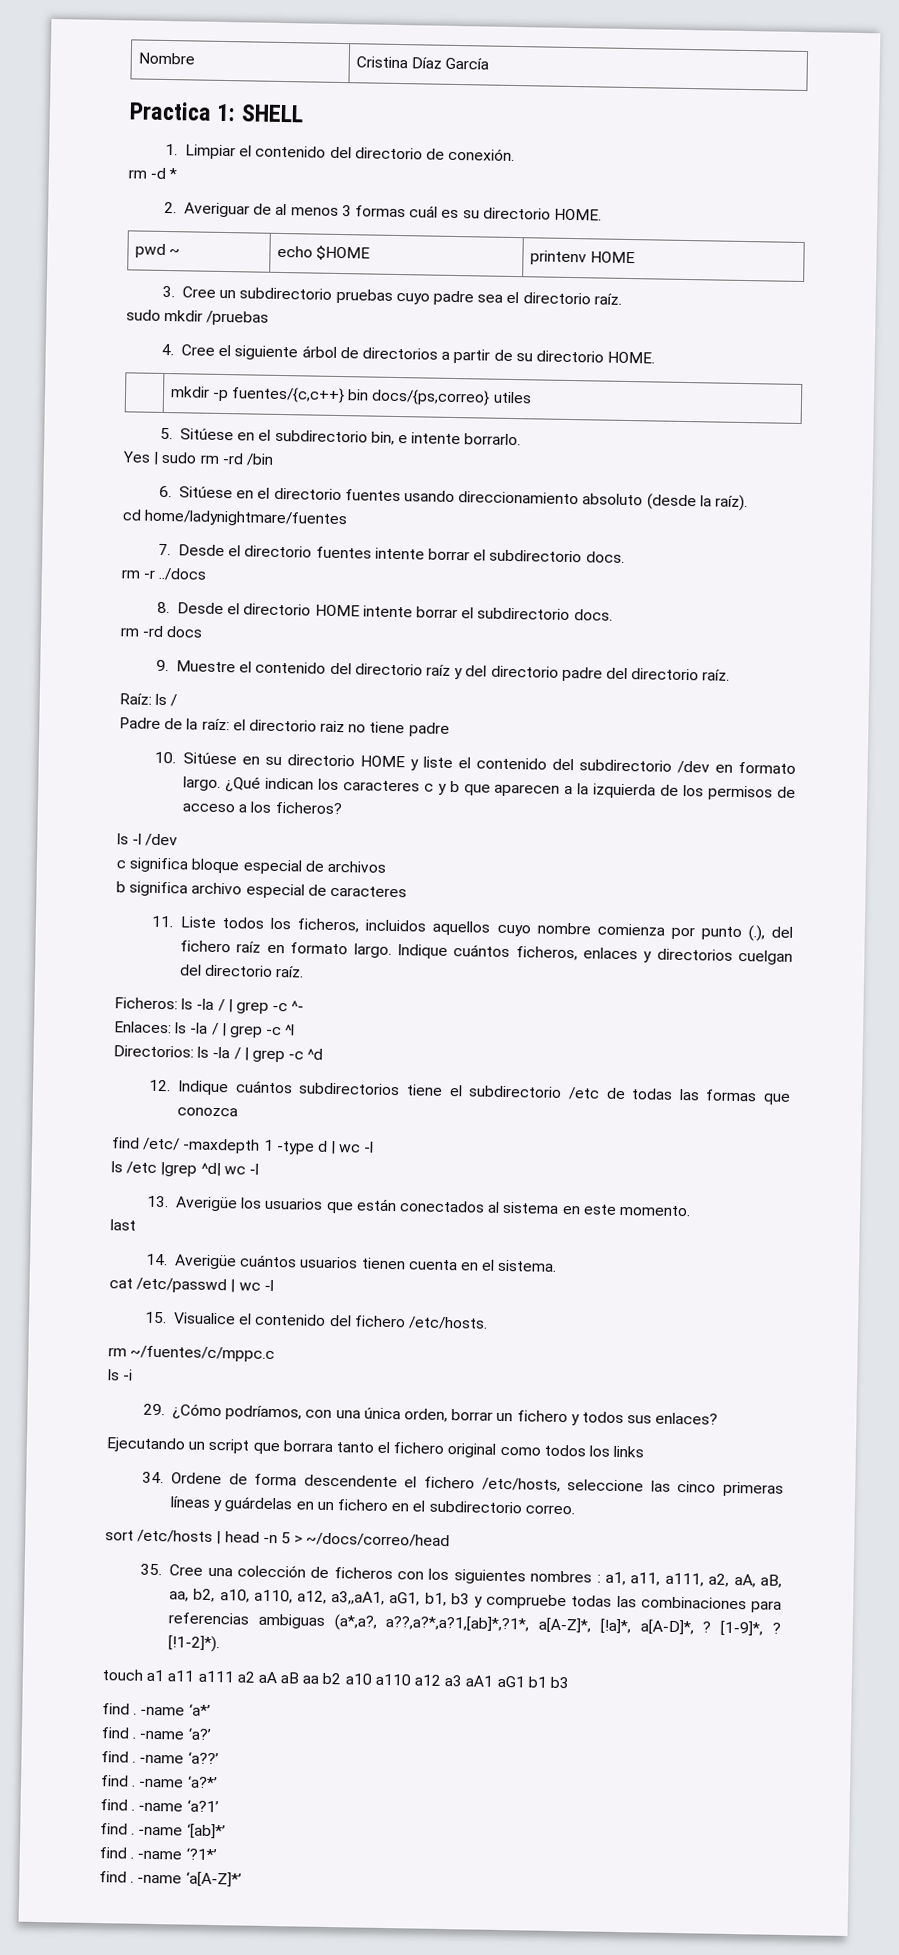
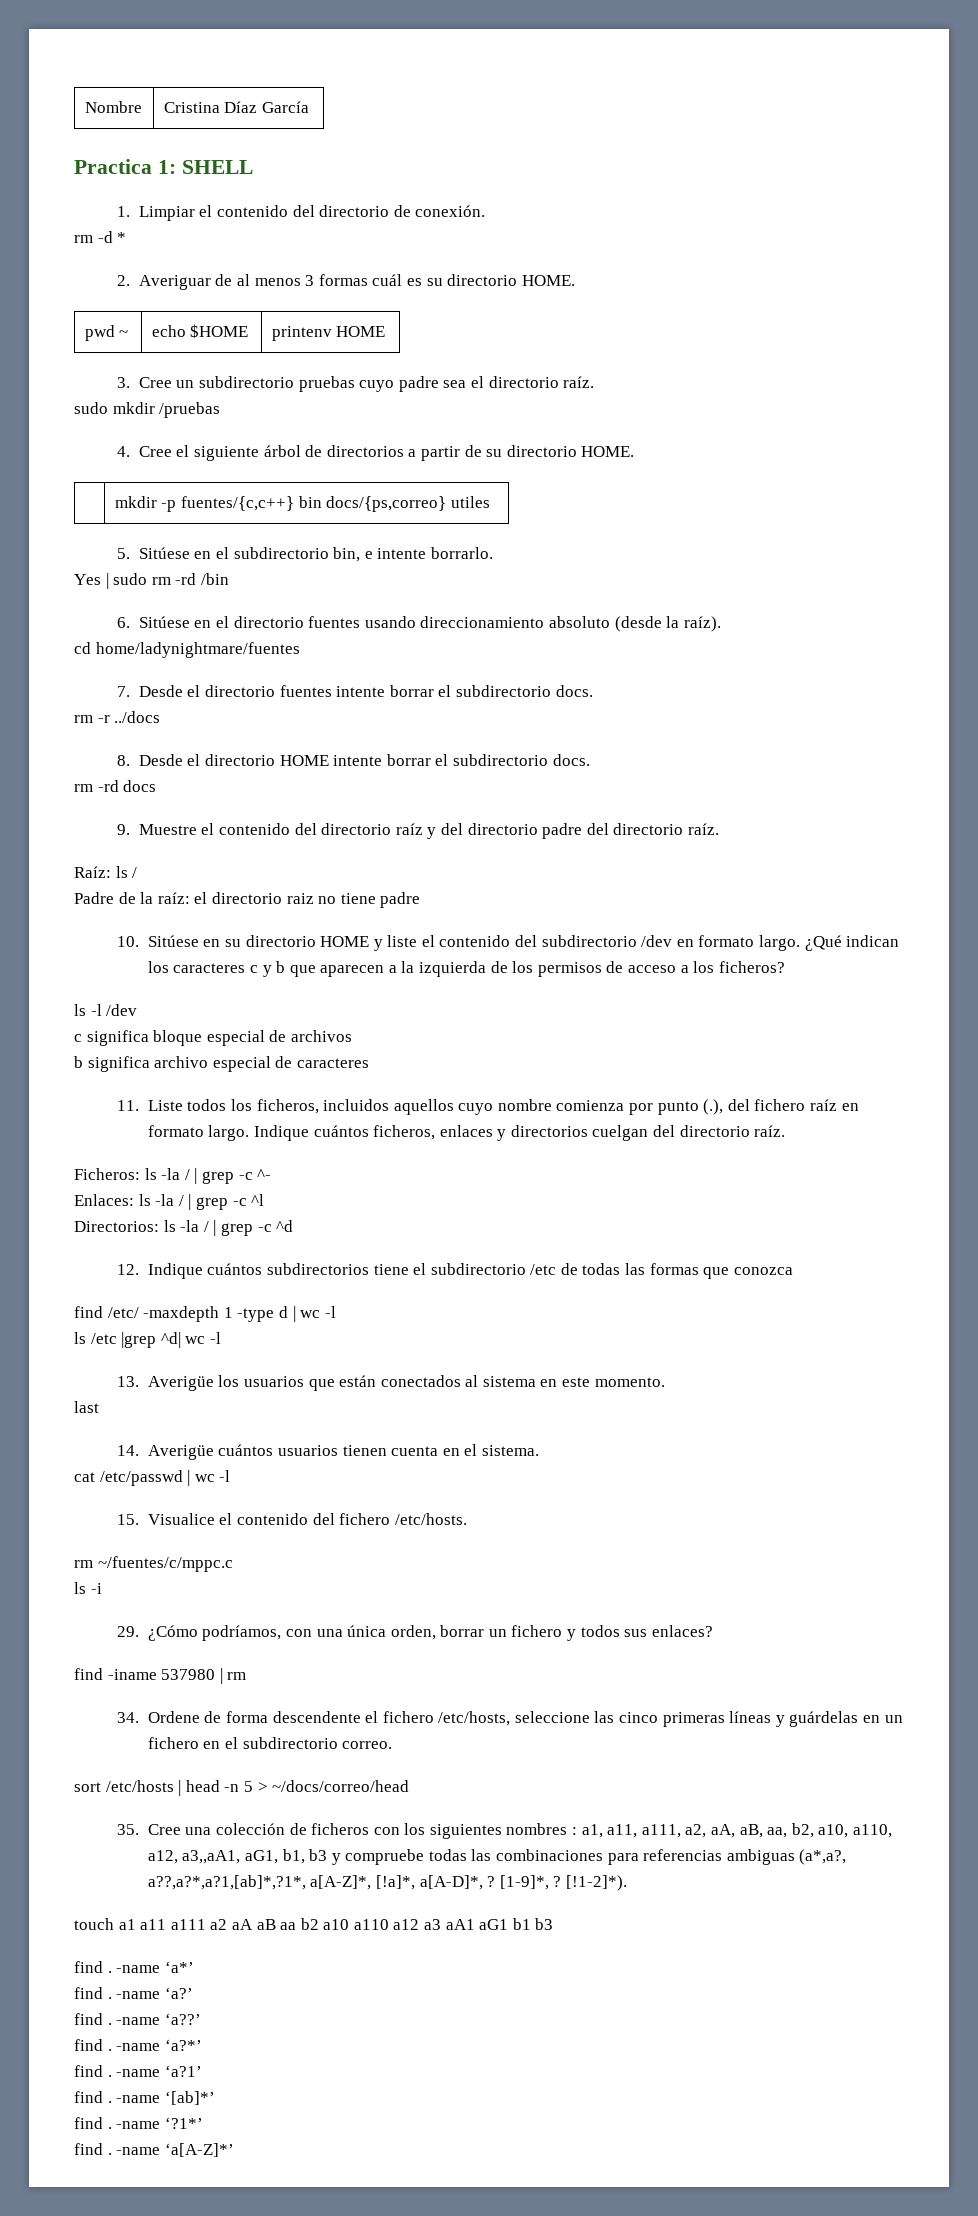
[106,1437,645,1458] Ejecutando un script que borrara tanto el fichero original como todos los links -> [74,1668,247,1684] find -iname 537980 | rm

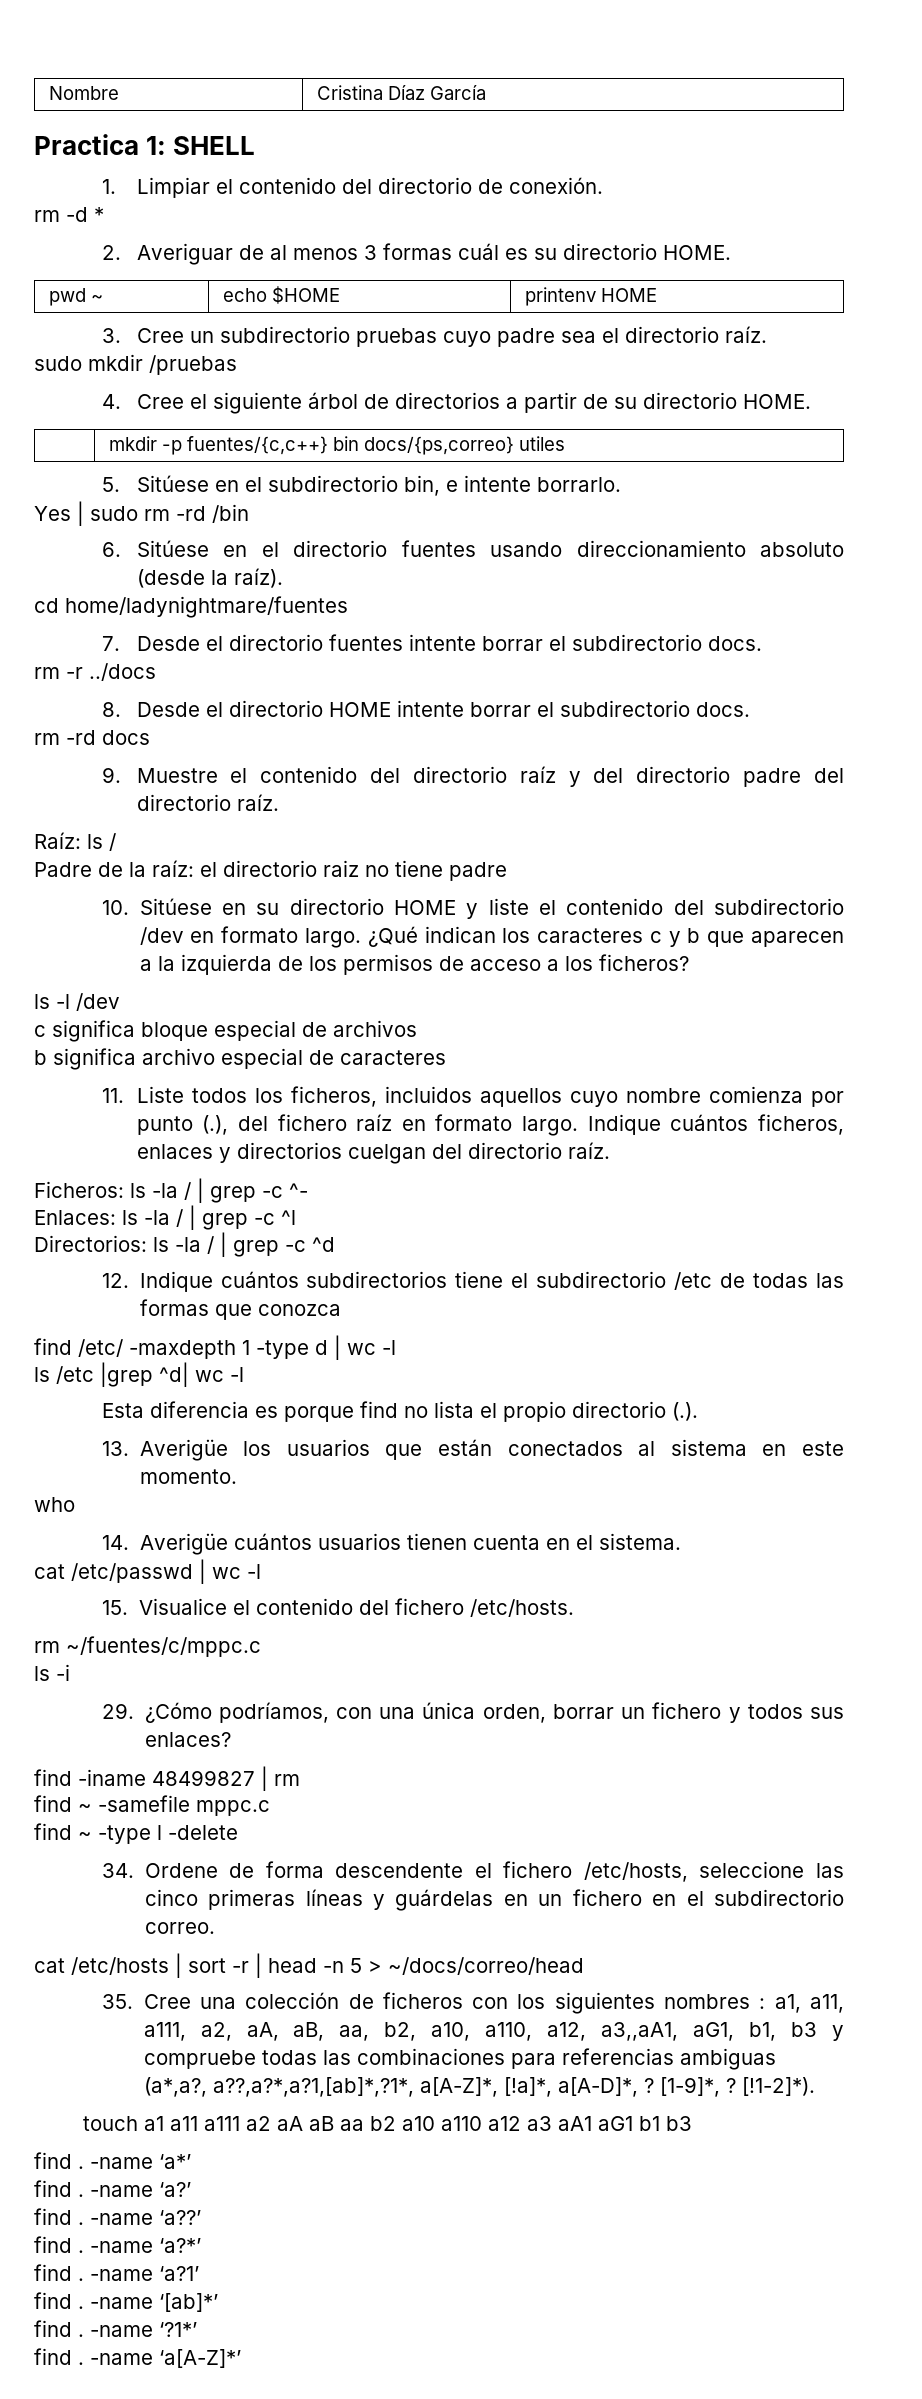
(221, 1338) none -> [102,1401,699,1422] // Esta diferencia es porque find no lista el propio directorio (.).
[74,1401,99,1413] last -> [34,1497,75,1512] who
[161,1669,216,1680] 537980 -> [152,1770,255,1786] 48499827
(247, 1676) none -> [34,1795,270,1816] [34,1823,238,1844] // find ~ -samefile mppc.c // find ~ -type l -delete
[74,1780,174,1792] sort /etc/hosts -> [34,1953,249,1978] cat /etc/hosts | sort -r

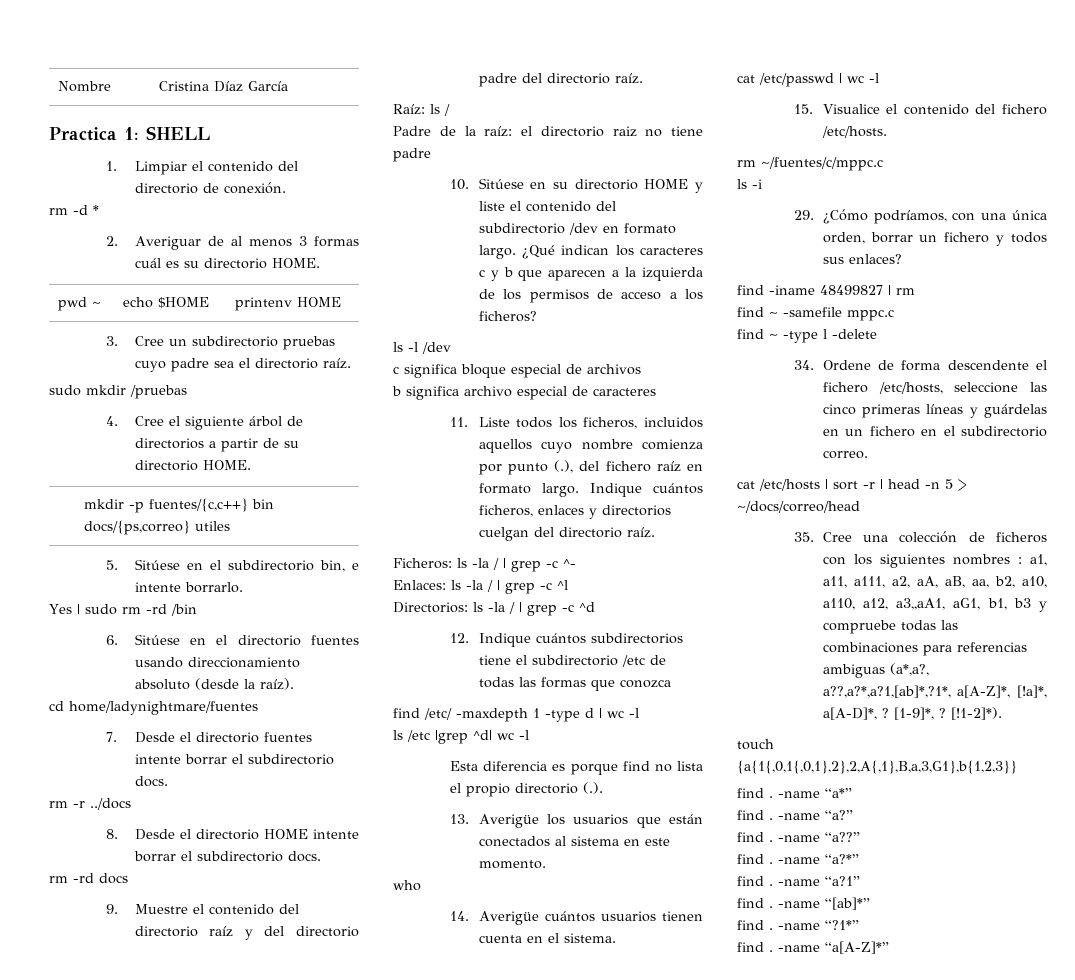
[144,2116,693,2131] [34,2152,191,2169] [34,2180,191,2197] [34,2208,201,2225] [34,2236,201,2253] [34,2264,199,2281] [34,2292,218,2312] [34,2320,197,2337] [34,2348,241,2368] a1 a11 a111 a2 aA aB aa b2 a10 a110 a12 a3 aA1 aG1 b1 b3 // find . -name ‘a*’ // find . -name ‘a?’ // find . -name ‘a??’ // find . -name ‘a?*’ // find . -name ‘a?1’ // find . -name ‘[ab]*’ // find . -name ‘?1*’ // find . -name ‘a[A-Z]*’ -> [737,760,1017,774] [737,788,852,798] [737,810,853,820] [737,832,860,842] [737,854,859,864] [737,876,860,886] [737,897,870,910] [737,920,859,930] [737,941,889,954] {a{1{,0,1{,0,1},2},2,A{,1},B,a,3,G1},b{1,2,3}} // find . -name “a*” // find . -name “a?” // find . -name “a??” // find . -name “a?*” // find . -name “a?1” // find . -name “[ab]*” // find . -name “?1*” // find . -name “a[A-Z]*”

